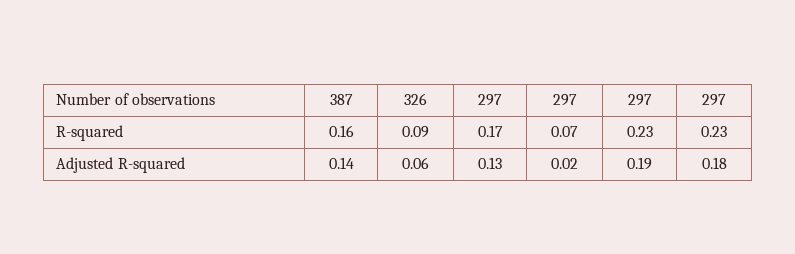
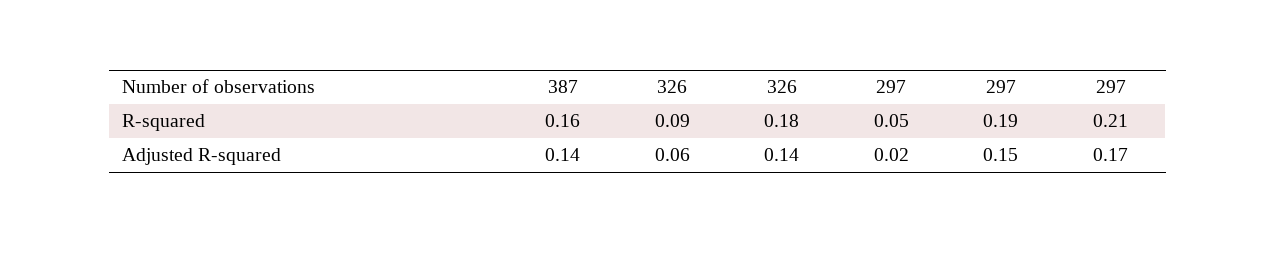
[478,94,502,106] 297 -> [766,80,797,93] 326
[477,125,503,137] [551,126,578,137] [626,126,653,137] [701,126,727,137] 0.17 | 0.07 | 0.23 | 0.23 -> [764,114,799,127] [873,114,909,127] [983,114,1018,127] [1093,114,1128,127] 0.18 | 0.05 | 0.19 | 0.21
[478,157,502,169] 0.13 -> [764,148,799,161] 0.14
[627,157,652,170] [701,157,727,169] 0.19 | 0.18 -> [983,148,1018,161] [1093,148,1128,161] 0.15 | 0.17

